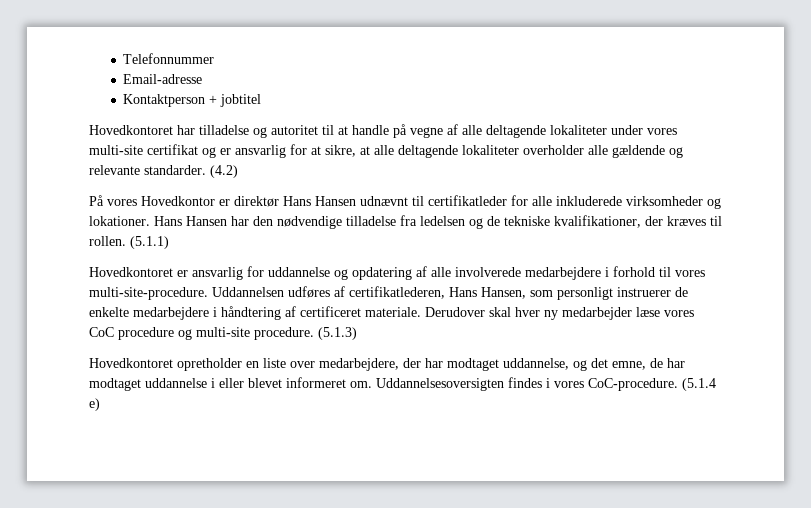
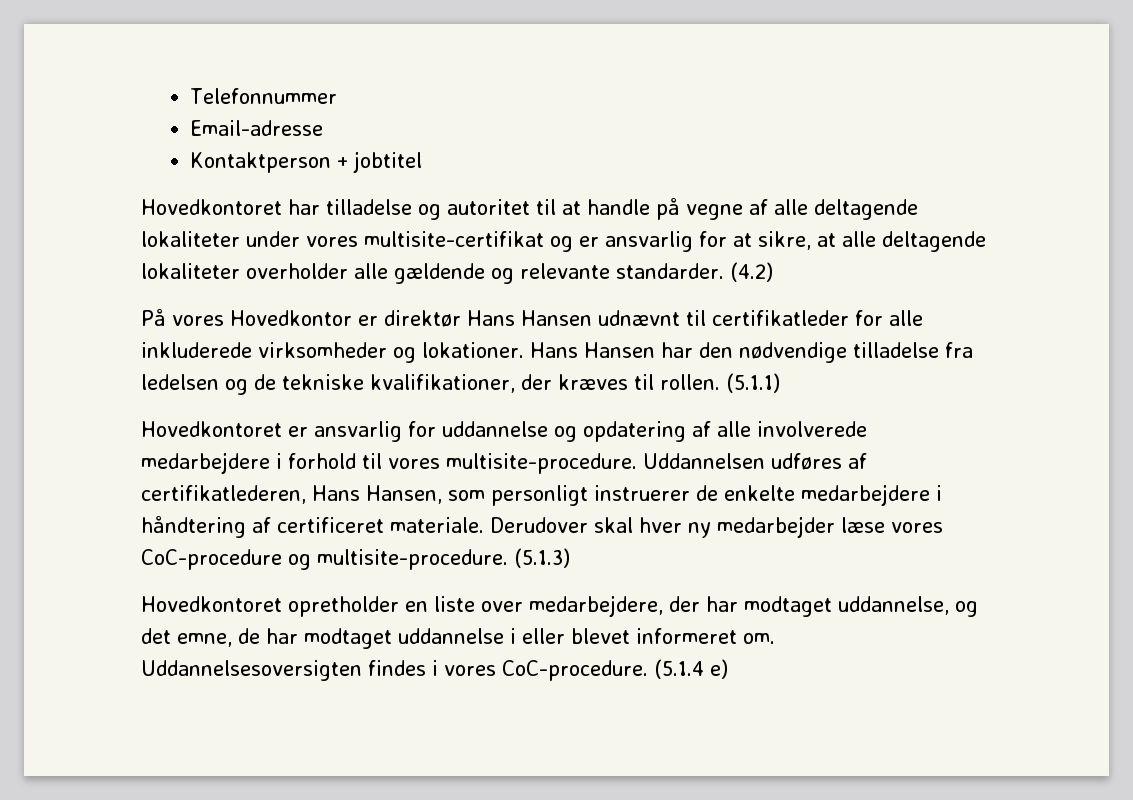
[89,144,198,155] multi-site certifikat -> [364,231,544,247] multisite-certifikat
[89,287,208,300] multi-site-procedure. -> [446,453,637,474] multisite-procedure.
[89,327,314,340] CoC procedure og multi-site procedure. -> [141,549,508,570] CoC-procedure og multisite-procedure.

